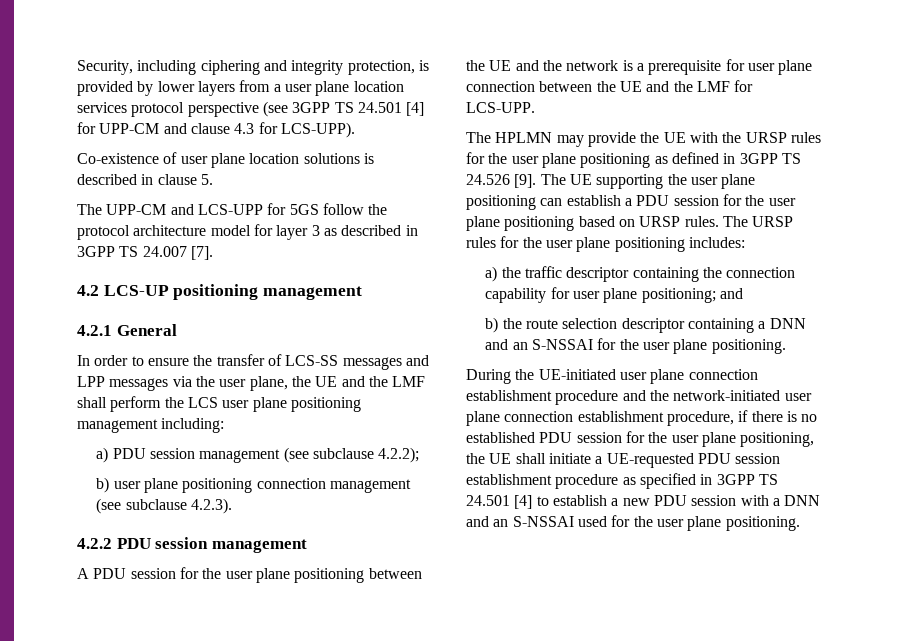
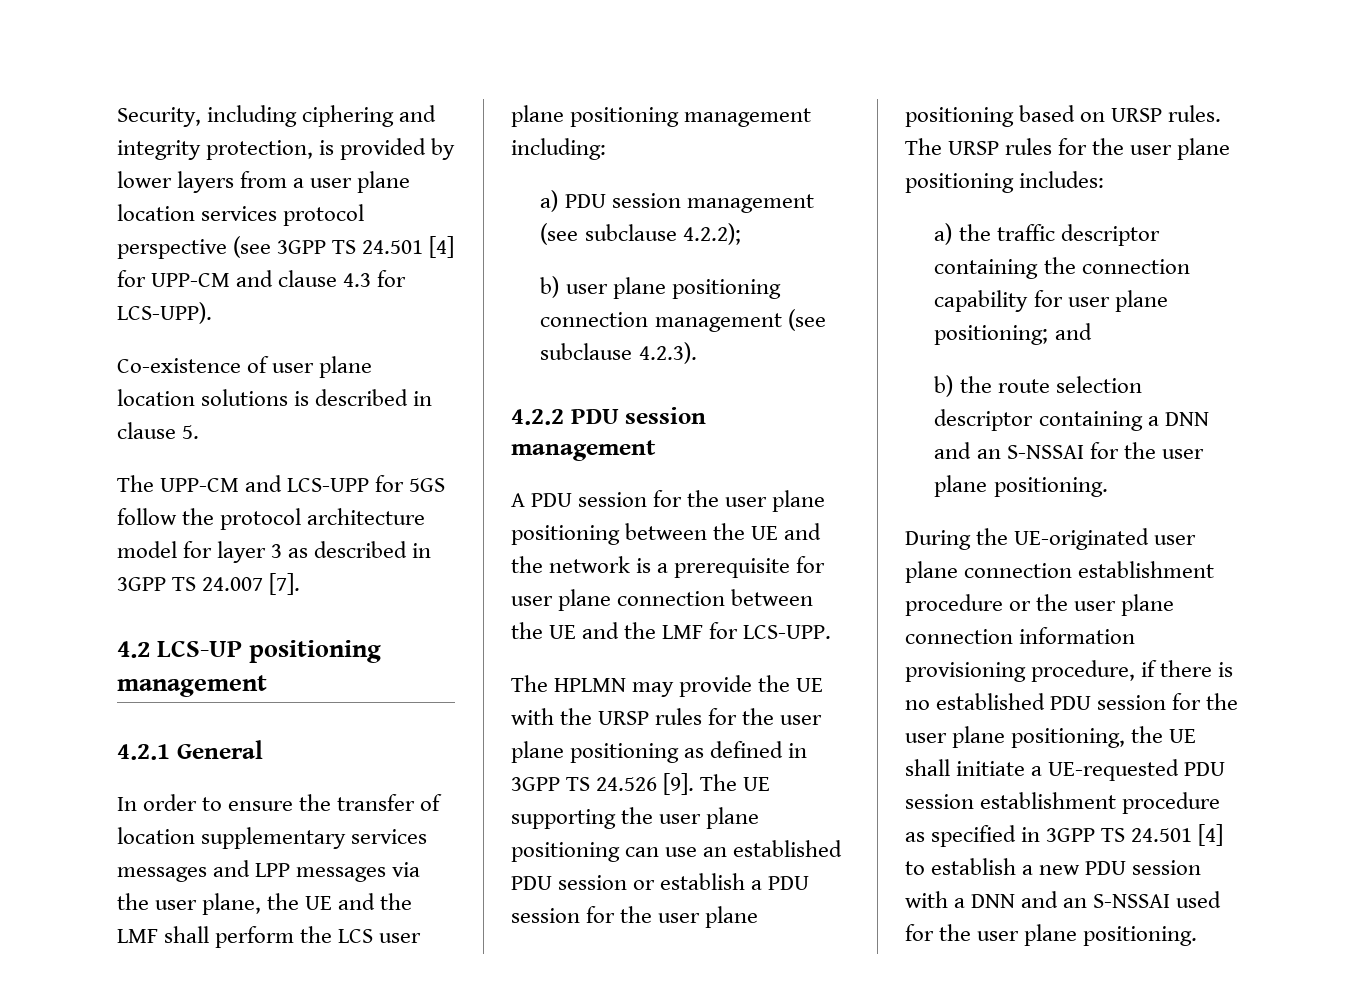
[285,355,339,366] LCS-SS -> [117,827,428,849] location supplementary services
(563, 202) none -> [665,840,843,857] [511,875,656,890] use an established PDU session or
[538,369,616,380] UE-initiated -> [1014,528,1150,550] UE-originated
[622,390,812,401] [466,411,664,426] and the network-initiated user plane connection establishment -> [1009,594,1175,616] [905,627,1136,644] [905,662,1026,682] or the user plane connection information provisioning

